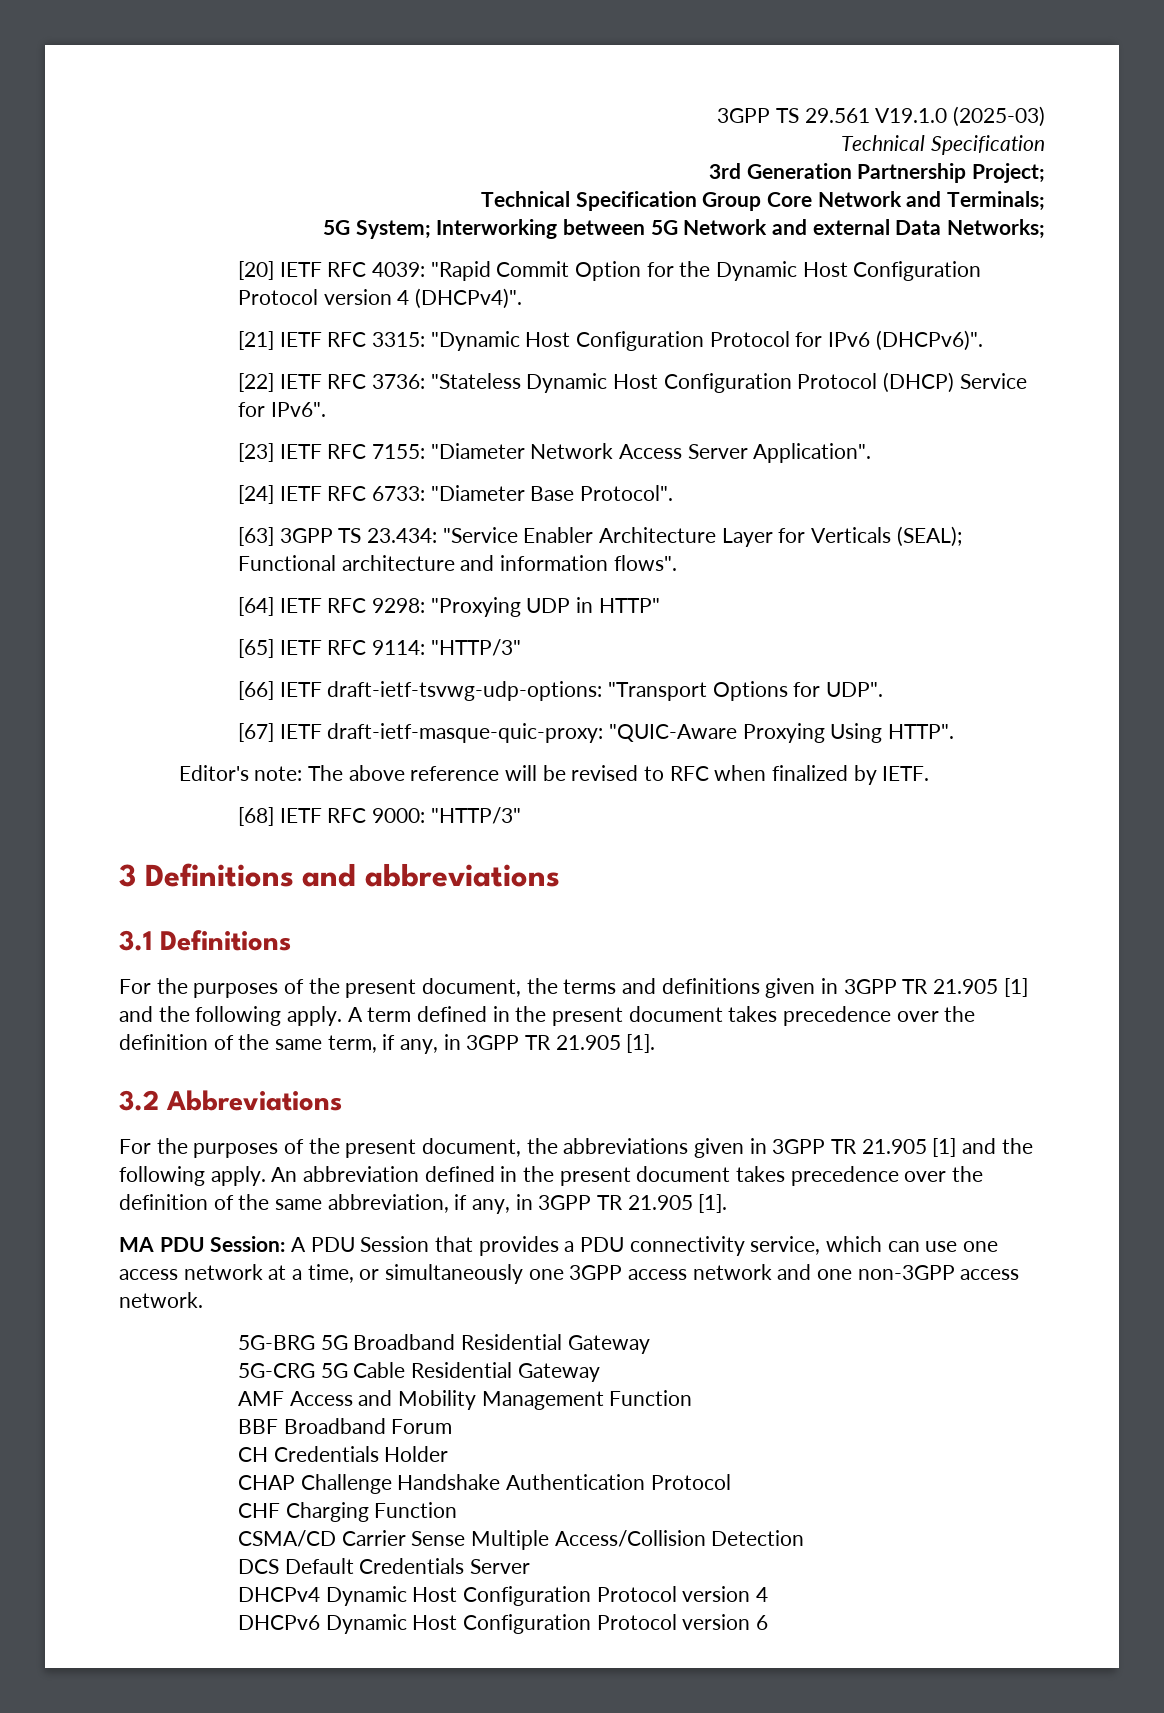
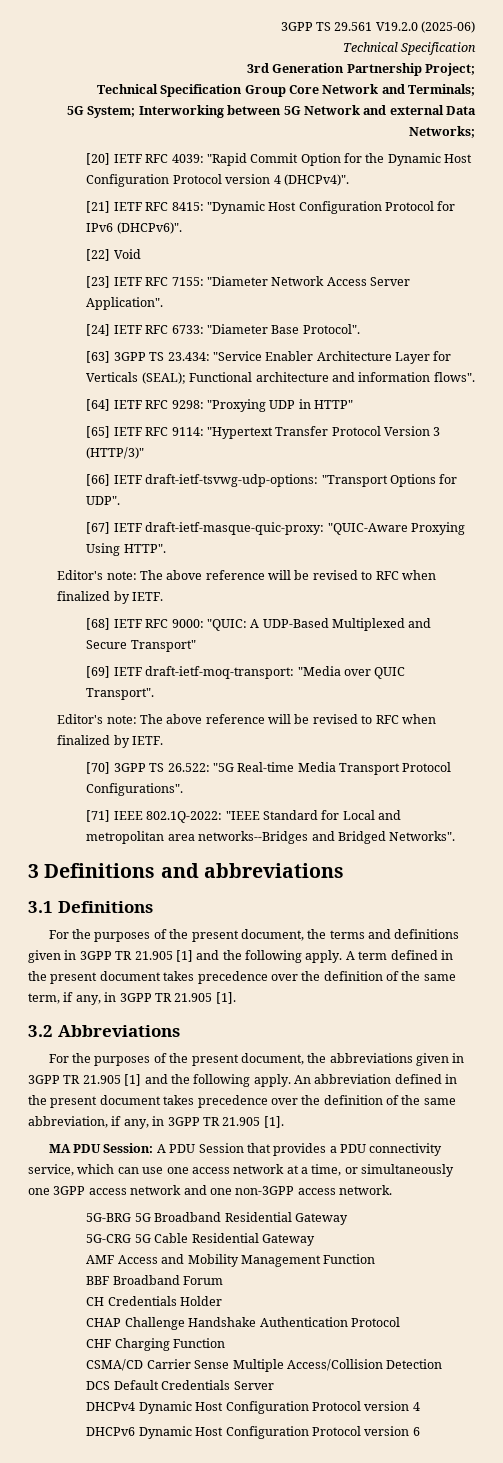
[875,106,1045,127] V19.1.0 (2025-03) -> [375,21,475,33] V19.2.0 (2025-06)
[372,332,426,347] 3315: -> [171,202,204,211] 8415:
[279,372,1027,393] [238,402,326,417] IETF RFC 3736: "Stateless Dynamic Host Configuration Protocol (DHCP) Service for IPv6". -> [113,249,141,259] Void
[430,639,521,656] "HTTP/3" -> [206,426,441,439] [86,447,145,459] "Hypertext Transfer Protocol Version 3 (HTTP/3)"
[430,807,521,824] "HTTP/3" -> [206,618,432,631] [86,640,196,652] [86,666,406,679] [86,688,155,700] [57,714,436,724] [57,735,163,748] [86,762,452,775] [86,783,184,796] [86,810,402,823] [86,831,456,844] "QUIC: A UDP-Based Multiplexed and Secure Transport" // [69] IETF draft-ietf-moq-transport: "Media over QUIC Transport". // Editor's note: The above reference will be revised to RFC when finalized by IETF. // [70] 3GPP TS 26.522: "5G Real-time Media Transport Protocol Configurations". // [71] IEEE 802.1Q-2022: "IEEE Standard for Local and metropolitan area networks--Bridges and Bridged Networks".

